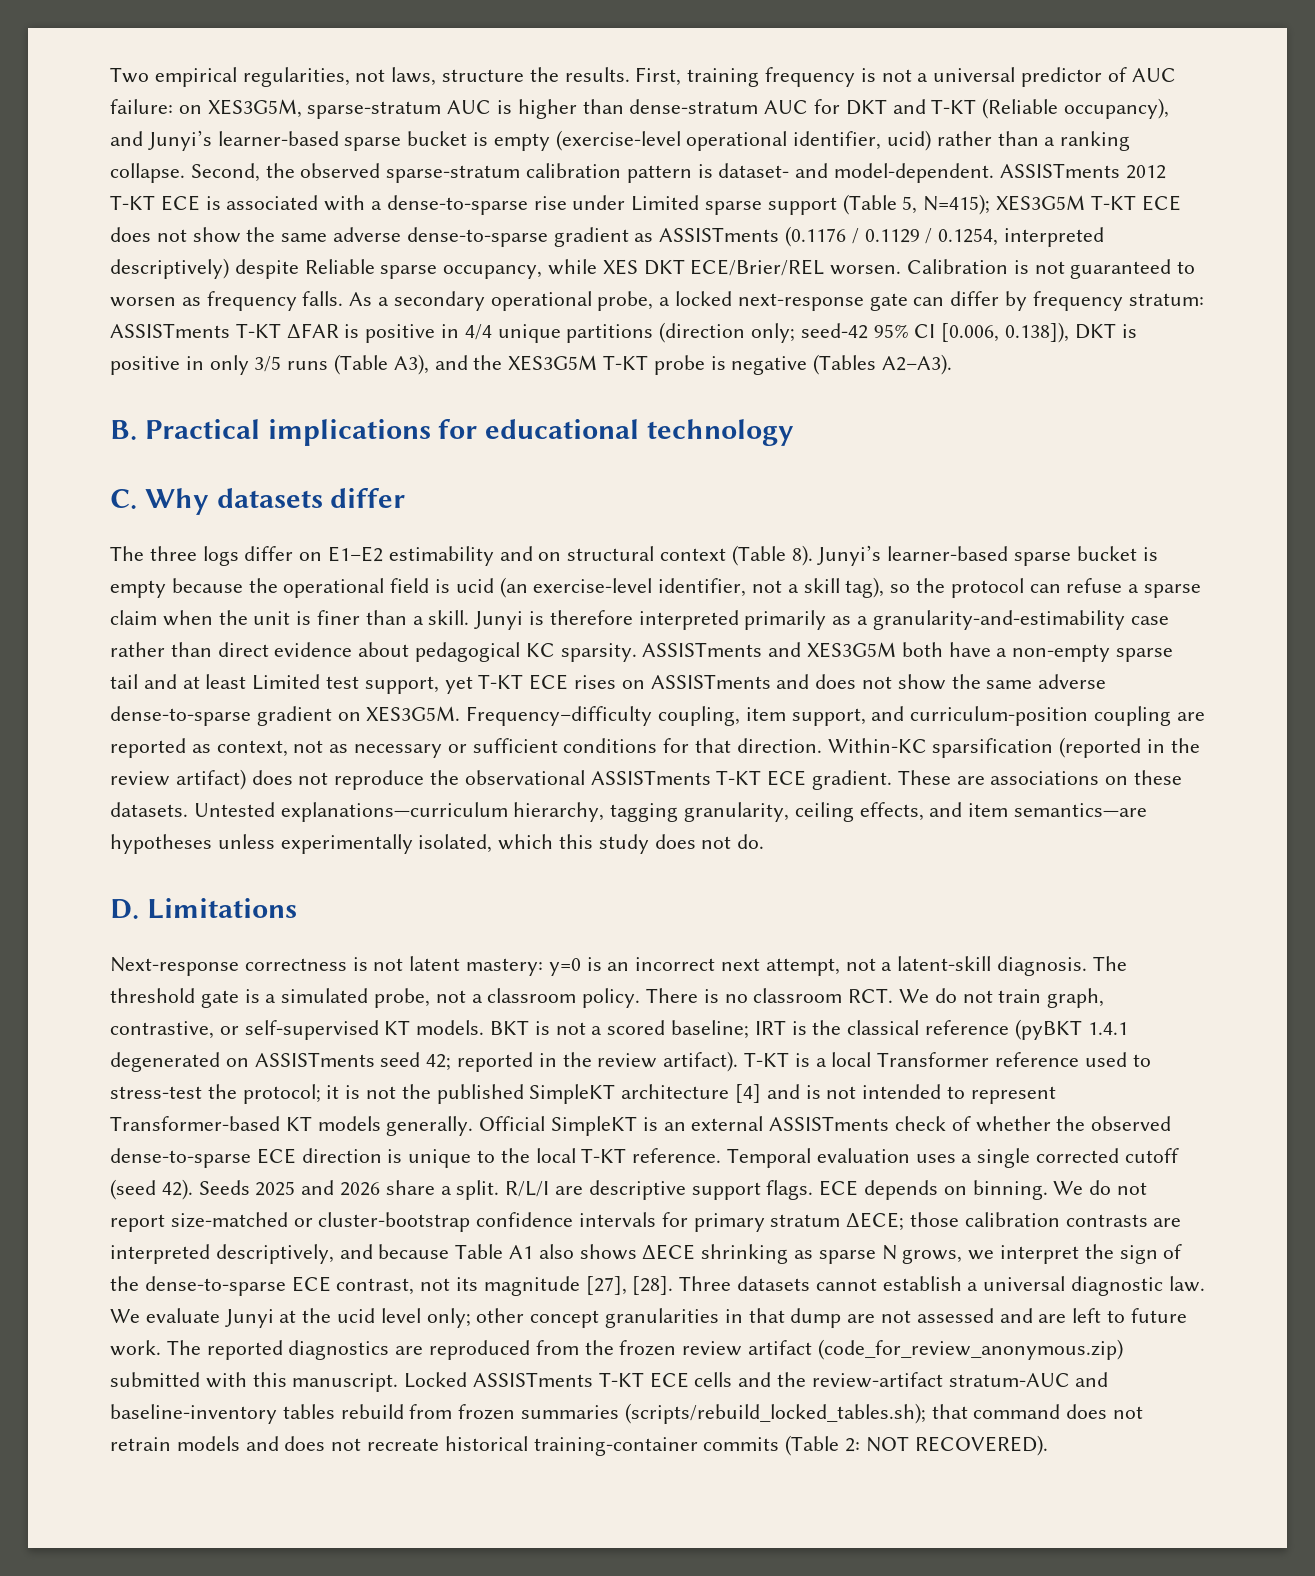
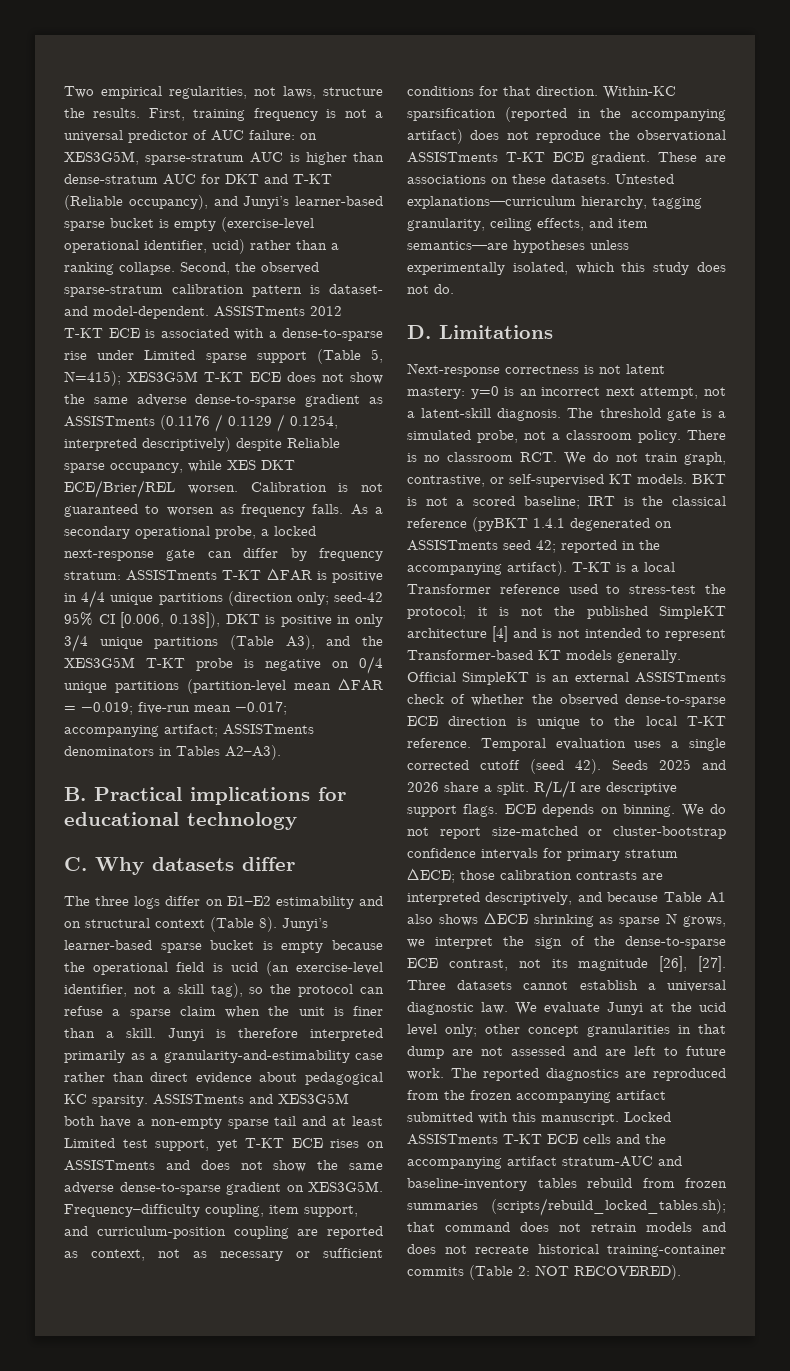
[254,356,329,372] 3/5 runs -> [64,634,219,652] 3/4 unique partitions
[813,354,877,375] (Tables -> [332,656,383,674] [64,678,383,694] [64,701,287,715] [64,724,314,737] [64,746,220,756] on 0/4 unique partitions (partition-level mean ΔFAR = −0.019; five-run mean −0.017; accompanying artifact; ASSISTments denominators in Tables
[110,771,170,786] review -> [631,109,726,121] accompanying
[597,1053,658,1068] review -> [407,563,502,575] accompanying
[585,1276,674,1295] [27], [28]. -> [659,956,726,972] [26], [27].
[682,1339,1123,1360] review artifact (code_for_review_anonymous.zip) -> [516,1090,666,1103] accompanying artifact
[811,1372,943,1388] review-artifact -> [407,1156,557,1169] accompanying artifact

